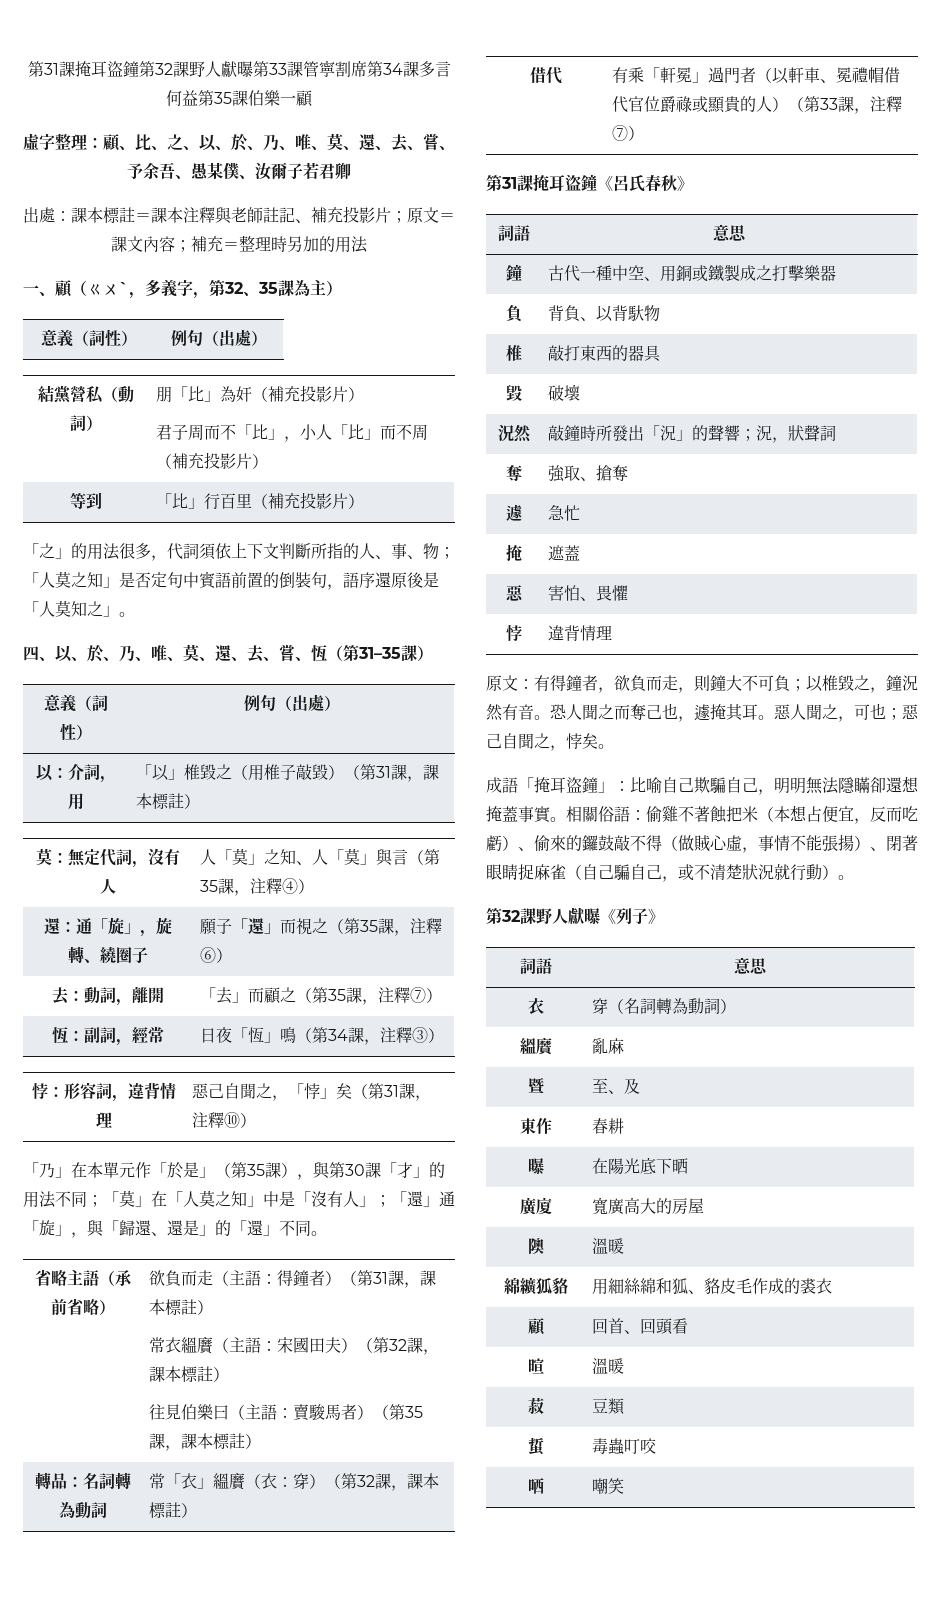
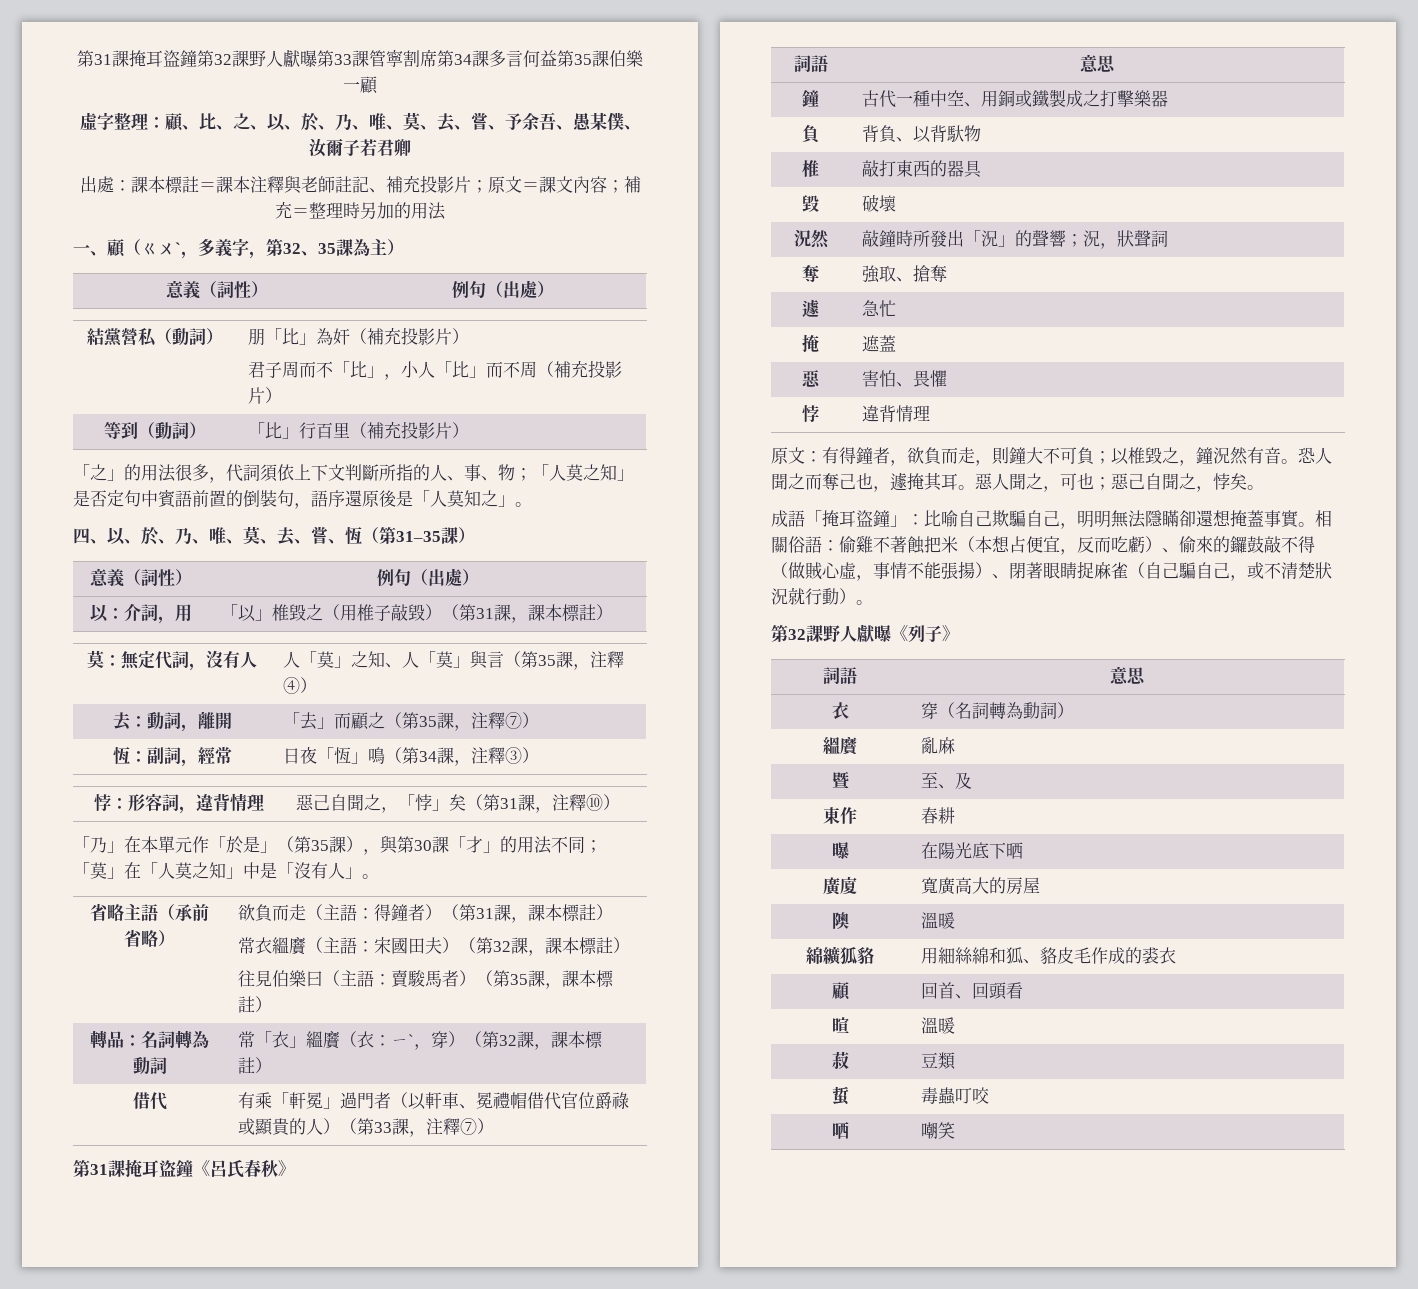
[359,134,391,151] 還、 -> (437, 127) none
(102, 500) none -> [137,422,206,440] （動詞）
[215,645,247,662] 還、 -> (277, 541) none
[44,917,172,937] [68,946,148,964] [200,918,443,936] [200,947,233,963] // 還：通「旋」，旋轉、繞圈子 | 願子「還」而視之（第35課，注釋⑥） -> (318, 685) none
[375,1191,455,1207] [23,1220,311,1238] ；「還」通「旋」，與「歸還、還是」的「還」不同 -> (362, 873) none
(294, 1482) none -> [391,1034,432,1050] ㄧˋ，

